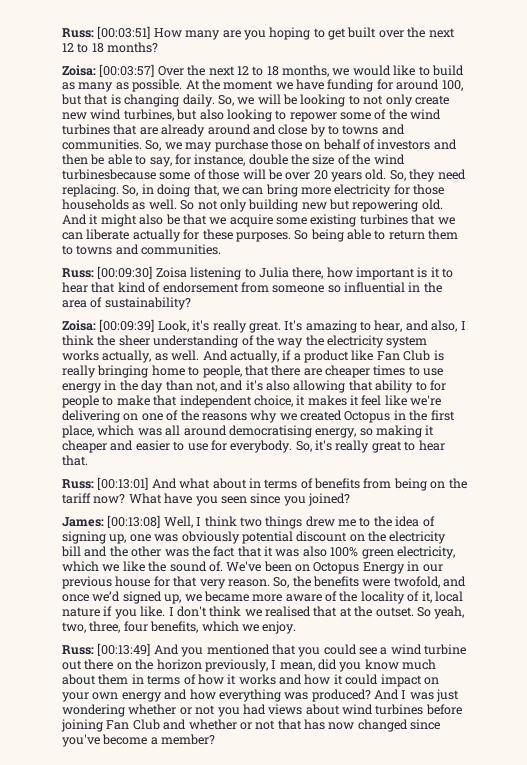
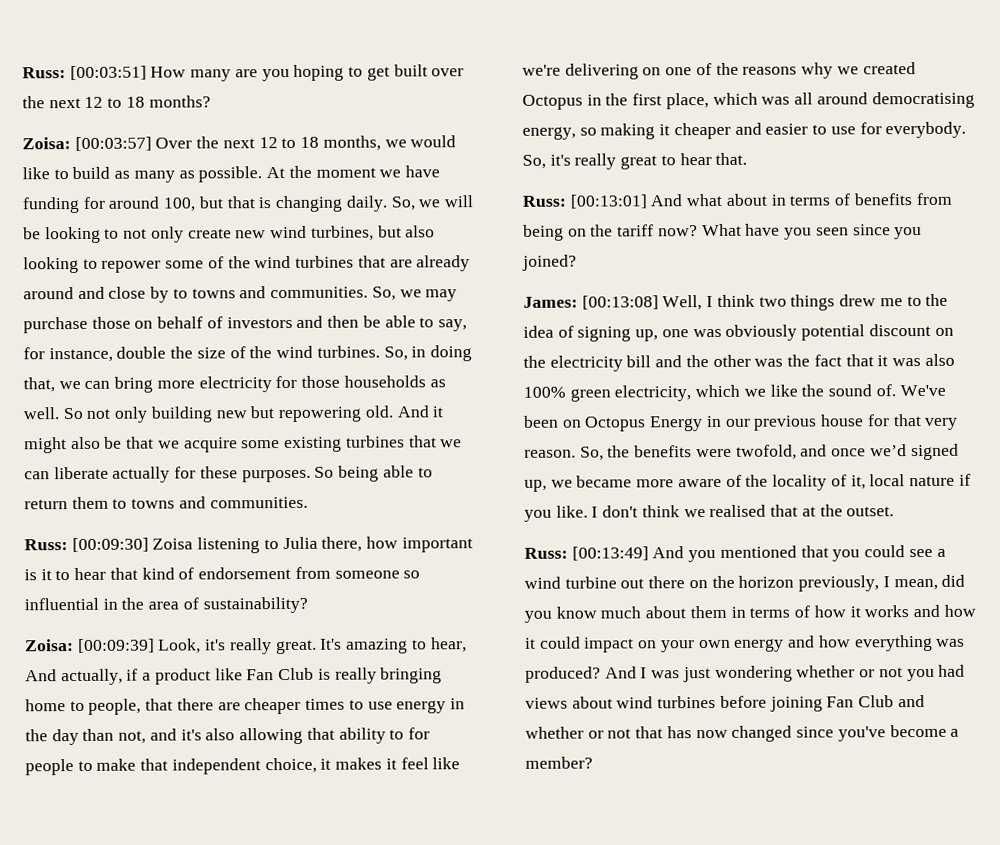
[62,169,466,182] [62,184,119,197] turbinesbecause some of those will be over 20 years old. So, they need replacing. -> [316,345,380,358] turbines.
[405,320,466,332] [62,335,428,348] [62,350,200,363] and also, I think the sheer understanding of the way the electricity system works actually, as well. -> (467, 645) none
[416,606,465,619] [62,621,297,634] So yeah, two, three, four benefits, which we enjoy. -> (895, 511) none

